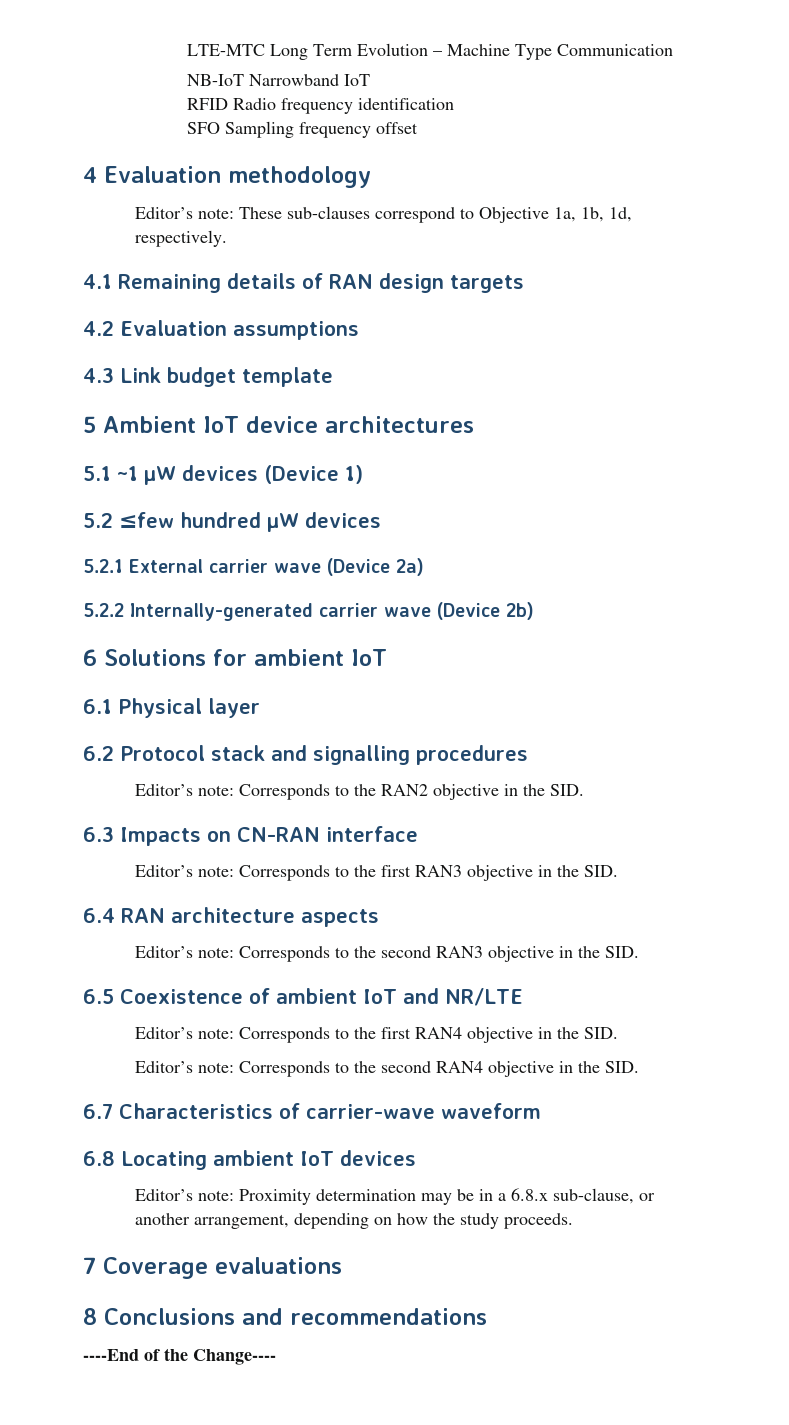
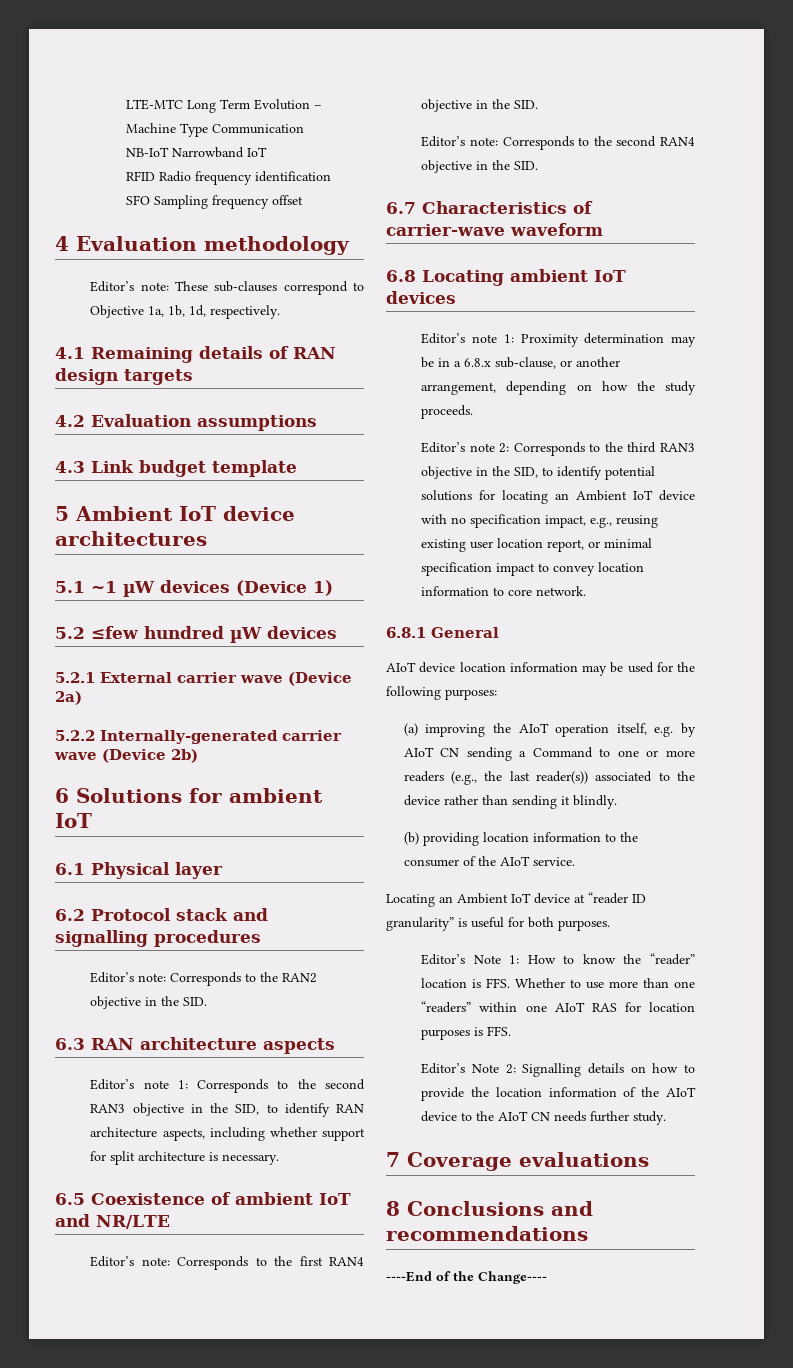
[120,826,418,846] [135,865,619,881] [83,908,115,923] Impacts on CN-RAN interface // Editor’s note: Corresponds to the first RAN3 objective in the SID. // 6.4 -> (85, 1044) none
[198,947,235,958] note: -> [143,1080,188,1089] note 1:
[605,946,640,958] SID. -> [235,1103,364,1117] [90,1127,365,1141] [90,1151,280,1165] SID, to identify RAN architecture aspects, including whether support for split architecture is necessary.
[198,1190,235,1201] note: -> [472,334,514,343] note 1:
(574, 1221) none -> [421,442,695,456] [421,466,656,480] [421,490,695,504] [421,514,659,528] [421,538,653,552] [421,562,645,576] [421,586,587,596] [386,627,499,638] [386,662,695,676] [386,686,497,700] [403,723,696,737] [403,747,695,761] [403,771,695,785] [403,795,617,809] [403,832,638,846] [403,856,575,867] [386,892,646,907] [386,917,610,931] [421,953,695,965] [421,978,695,989] [421,1001,695,1013] [421,1026,512,1040] [421,1063,695,1077] [421,1087,696,1101] [421,1111,667,1125] // Editor’s note 2: Corresponds to the third RAN3 objective in the SID, to identify potential solutions for locating an Ambient IoT device with no specification impact, e.g., reusing existing user location report, or minimal specification impact to convey location information to core network. // 6.8.1 General // AIoT device location information may be used for the following purposes: // (a) improving the AIoT operation itself, e.g. by AIoT CN sending a Command to one or more readers (e.g., the last reader(s)) associated to the device rather than sending it blindly. // (b) providing location information to the consumer of the AIoT service. // Locating an Ambient IoT device at “reader ID granularity” is useful for both purposes. // Editor’s Note 1: How to know the “reader” location is FFS. Whether to use more than one “readers” within one AIoT RAS for location purposes is FFS. // Editor’s Note 2: Signalling details on how to provide the location information of the AIoT device to the AIoT CN needs further study.

